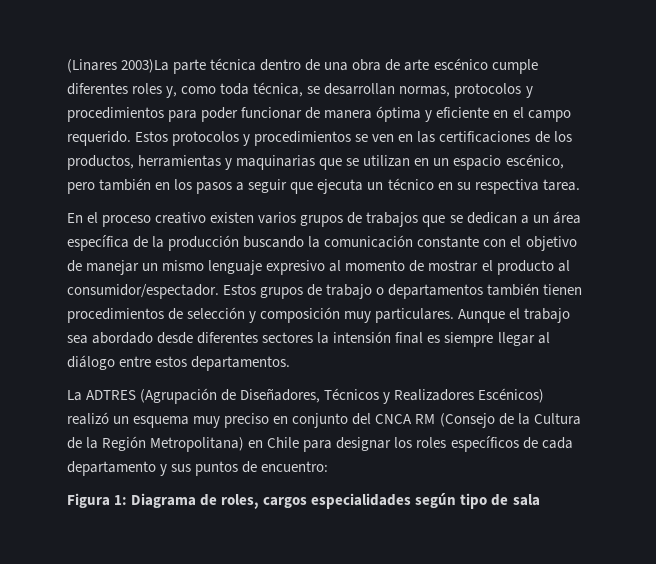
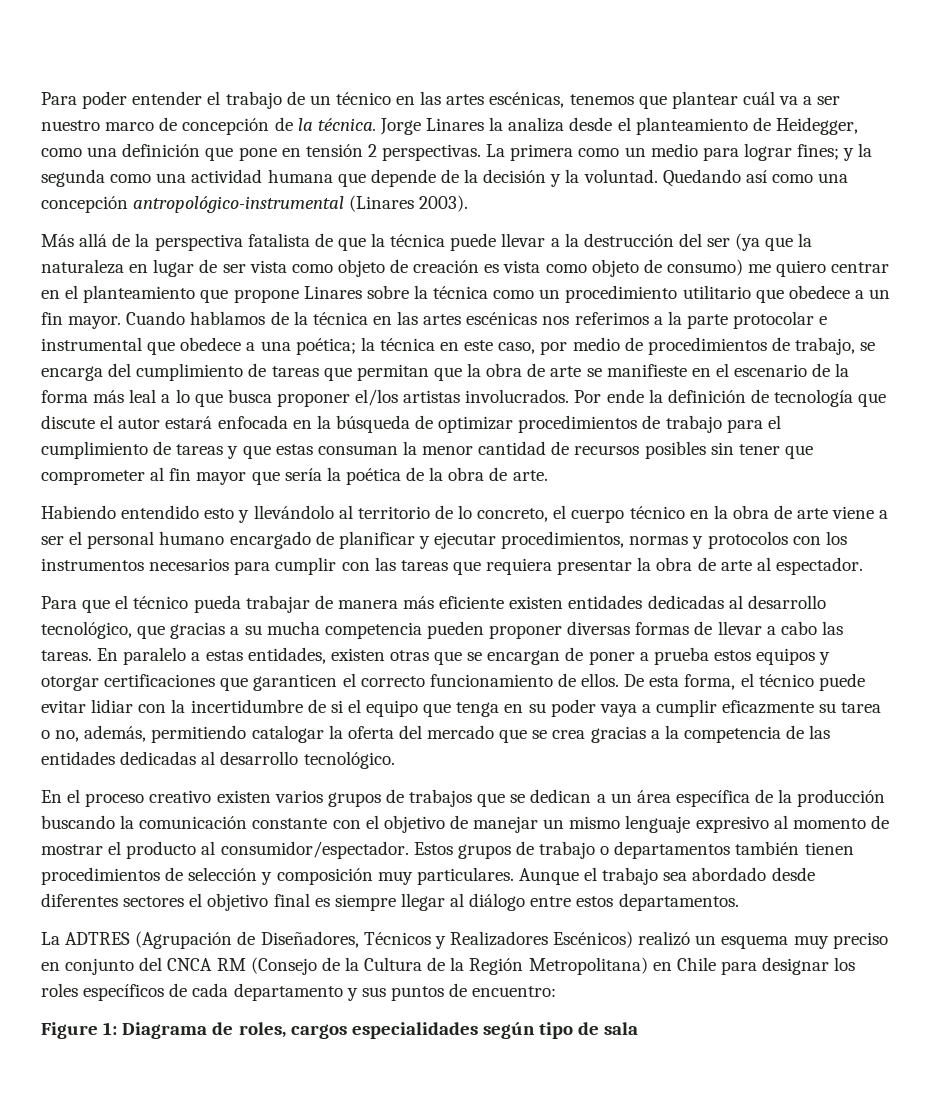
[67,58,538,74] [67,82,533,98] [67,106,571,122] [67,131,572,146] [67,154,564,170] [67,178,580,194] (Linares 2003)La parte técnica dentro de una obra de arte escénico cumple diferentes roles y, como toda técnica, se desarrollan normas, protocolos y procedimientos para poder funcionar de manera óptima y eficiente en el campo requerido. Estos protocolos y procedimientos se ven en las certificaciones de los productos, herramientas y maquinarias que se utilizan en un espacio escénico, pero también en los pasos a seguir que ejecuta un técnico en su respectiva tarea. -> [41,91,841,109] [41,117,858,135] [41,143,873,161] [41,169,849,187] [41,195,469,213] [41,233,813,251] [41,259,890,277] [41,285,891,303] [41,311,828,329] [41,337,876,355] [41,363,850,381] [41,389,887,407] [41,415,781,433] [41,441,813,459] [41,467,548,485] [41,505,889,523] [41,531,847,549] [41,557,863,575] [41,595,826,613] [41,621,843,639] [41,647,831,665] [41,673,865,691] [41,699,882,717] [41,725,831,743] [41,751,395,769] Para poder entender el trabajo de un técnico en las artes escénicas, tenemos que plantear cuál va a ser nuestro marco de concepción de la técnica. Jorge Linares la analiza desde el planteamiento de Heidegger, como una definición que pone en tensión 2 perspectivas. La primera como un medio para lograr fines; y la segunda como una actividad humana que depende de la decisión y la voluntad. Quedando así como una concepción antropológico-instrumental (Linares 2003). // Más allá de la perspectiva fatalista de que la técnica puede llevar a la destrucción del ser (ya que la naturaleza en lugar de ser vista como objeto de creación es vista como objeto de consumo) me quiero centrar en el planteamiento que propone Linares sobre la técnica como un procedimiento utilitario que obedece a un fin mayor. Cuando hablamos de la técnica en las artes escénicas nos referimos a la parte protocolar e instrumental que obedece a una poética; la técnica en este caso, por medio de procedimientos de trabajo, se encarga del cumplimiento de tareas que permitan que la obra de arte se manifieste en el escenario de la forma más leal a lo que busca proponer el/los artistas involucrados. Por ende la definición de tecnología que discute el autor estará enfocada en la búsqueda de optimizar procedimientos de trabajo para el cumplimiento de tareas y que estas consuman la menor cantidad de recursos posibles sin tener que comprometer al fin mayor que sería la poética de la obra de arte. // Habiendo entendido esto y llevándolo al territorio de lo concreto, el cuerpo técnico en la obra de arte viene a ser el personal humano encargado de planificar y ejecutar procedimientos, normas y protocolos con los instrumentos necesarios para cumplir con las tareas que requiera presentar la obra de arte al espectador. // Para que el técnico pueda trabajar de manera más eficiente existen entidades dedicadas al desarrollo tecnológico, que gracias a su mucha competencia pueden proponer diversas formas de llevar a cabo las tareas. En paralelo a estas entidades, existen otras que se encargan de poner a prueba estos equipos y otorgar certificaciones que garanticen el correcto funcionamiento de ellos. De esta forma, el técnico puede evitar lidiar con la incertidumbre de si el equipo que tenga en su poder vaya a cumplir eficazmente su tarea o no, además, permitiendo catalogar la oferta del mercado que se crea gracias a la competencia de las entidades dedicadas al desarrollo tecnológico.
[317,331,392,344] la intensión -> [189,893,269,911] el objetivo
[67,493,110,508] Figura -> [41,1022,98,1039] Figure

